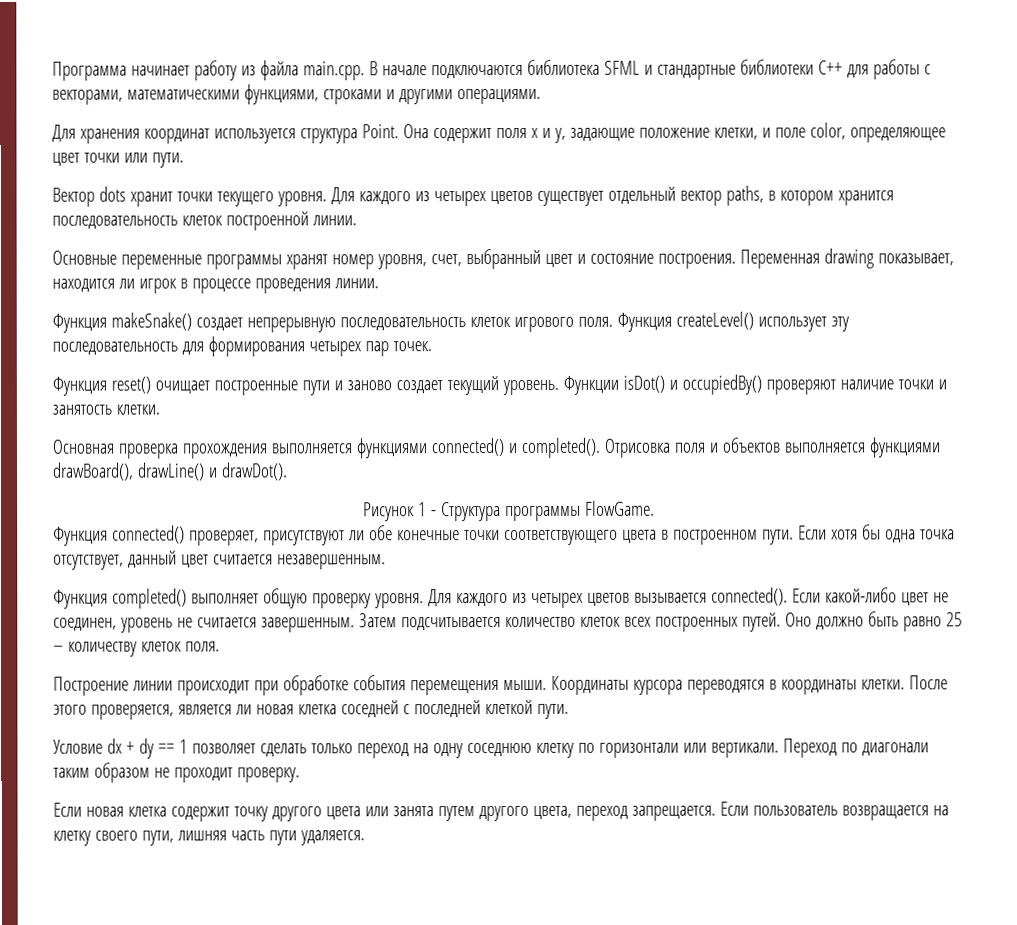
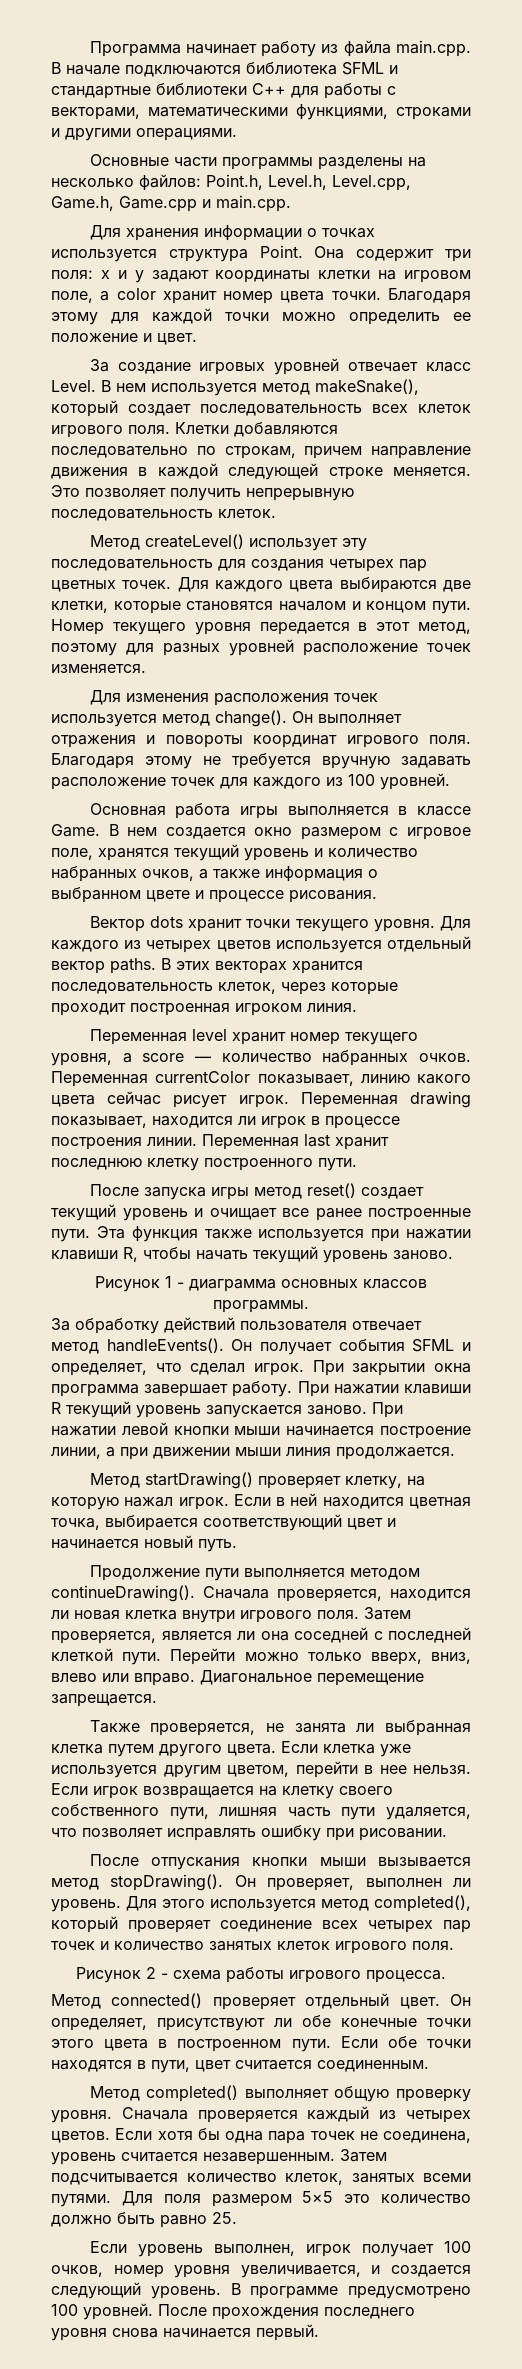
(541, 96) none -> [89,154,426,170] [51,174,411,191] [51,195,291,212] // Основные части программы разделены на несколько файлов: Point.h, Level.h, Level.cpp, Game.h, Game.cpp и main.cpp.
[143,128,210,144] координат -> [203,225,375,241] информации о точках
[495,122,946,143] [52,152,184,168] поля x и y, задающие положение клетки, и поле color, определяющее цвет точки или пути. -> [445,249,472,262] [51,270,471,283] [51,288,471,304] [51,308,471,325] [51,333,197,345] [89,358,471,375] [51,379,419,396] [51,400,471,417] [51,422,338,438] [51,446,471,459] [51,463,471,480] [51,485,354,501] [51,509,276,521] [89,534,367,551] [51,559,427,572] [51,577,471,593] [51,601,472,614] [51,619,471,635] [51,639,471,656] [51,664,146,673] [89,690,378,706] [51,710,402,727] [51,735,471,748] [51,753,471,769] [51,773,450,790] [89,803,471,819] [51,824,471,840] [51,844,418,861] [51,866,378,882] [51,887,377,903] три поля: x и y задают координаты клетки на игровом поле, а color хранит номер цвета точки. Благодаря этому для каждой точки можно определить ее положение и цвет. // За создание игровых уровней отвечает класс Level. В нем используется метод makeSnake(), который создает последовательность всех клеток игрового поля. Клетки добавляются последовательно по строкам, причем направление движения в каждой следующей строке меняется. Это позволяет получить непрерывную последовательность клеток. // Метод createLevel() использует эту последовательность для создания четырех пар цветных точек. Для каждого цвета выбираются две клетки, которые становятся началом и концом пути. Номер текущего уровня передается в этот метод, поэтому для разных уровней расположение точек изменяется. // Для изменения расположения точек используется метод change(). Он выполняет отражения и повороты координат игрового поля. Благодаря этому не требуется вручную задавать расположение точек для каждого из 100 уровней. // Основная работа игры выполняется в классе Game. В нем создается окно размером с игровое поле, хранятся текущий уровень и количество набранных очков, а также информация о выбранном цвете и процессе рисования.
[536,190,604,206] существует -> [275,940,382,953] используется
[725,185,894,206] [52,211,357,231] [52,248,736,270] paths, в котором хранится последовательность клеток построенной линии. // Основные переменные программы хранят номер уровня, счет, выбранный цвет и состояние построения. -> [110,958,363,974] [51,982,398,995] [51,1003,357,1016] [89,1029,418,1045] [51,1050,471,1066] [51,1071,471,1087] [51,1091,289,1108] paths. В этих векторах хранится последовательность клеток, через которые проходит построенная игроком линия. // Переменная level хранит номер текущего уровня, а score — количество набранных очков. Переменная currentColor показывает, линию какого цвета сейчас рисует игрок.
[254,278,379,294] [52,311,849,333] [52,336,432,357] [52,374,947,396] [52,404,160,415] [52,437,940,459] [52,462,288,481] [363,500,655,522] [53,525,259,546] проведения линии. // Функция makeSnake() создает непрерывную последовательность клеток игрового поля. Функция createLevel() использует эту последовательность для формирования четырех пар точек. // Функция reset() очищает построенные пути и заново создает текущий уровень. Функции isDot() и occupiedBy() проверяют наличие точки и занятость клетки. // Основная проверка прохождения выполняется функциями connected() и completed(). Отрисовка поля и объектов выполняется функциями drawBoard(), drawLine() и drawDot(). // Рисунок 1 - Структура программы FlowGame. // Функция connected() проверяет, -> [51,1134,389,1150] [51,1158,357,1171] [89,1183,424,1200] [51,1204,471,1221] [51,1226,471,1242] [51,1246,453,1263] [95,1276,427,1292] [213,1300,309,1313] [51,1317,422,1334] [51,1338,472,1355] [51,1360,472,1376] [51,1381,471,1397] [51,1401,403,1418] [51,1422,472,1439] [51,1447,455,1460] [89,1472,425,1489] [51,1493,471,1510] [51,1514,396,1531] [51,1535,237,1552] [89,1565,420,1581] [51,1585,471,1602] [51,1607,411,1623] [51,1627,471,1644] [51,1648,472,1665] [51,1670,424,1686] [51,1694,157,1707] [89,1720,471,1736] [51,1741,411,1757] [51,1761,471,1778] [51,1783,393,1799] [51,1804,471,1820] [51,1825,447,1841] [89,1854,471,1870] [51,1874,471,1891] [51,1895,471,1912] [51,1916,471,1933] [51,1941,454,1954] [76,1967,446,1983] [51,1993,471,2010] [51,2018,147,2031] построения линии. Переменная last хранит последнюю клетку построенного пути. // После запуска игры метод reset() создает текущий уровень и очищает все ранее построенные пути. Эта функция также используется при нажатии клавиши R, чтобы начать текущий уровень заново. // Рисунок 1 - диаграмма основных классов программы. // За обработку действий пользователя отвечает метод handleEvents(). Он получает события SFML и определяет, что сделал игрок. При закрытии окна программа завершает работу. При нажатии клавиши R текущий уровень запускается заново. При нажатии левой кнопки мыши начинается построение линии, а при движении мыши линия продолжается. // Метод startDrawing() проверяет клетку, на которую нажал игрок. Если в ней находится цветная точка, выбирается соответствующий цвет и начинается новый путь. // Продолжение пути выполняется методом continueDrawing(). Сначала проверяется, находится ли новая клетка внутри игрового поля. Затем проверяется, является ли она соседней с последней клеткой пути. Перейти можно только вверх, вниз, влево или вправо. Диагональное перемещение запрещается. // Также проверяется, не занята ли выбранная клетка путем другого цвета. Если клетка уже используется другим цветом, перейти в нее нельзя. Если игрок возвращается на клетку своего собственного пути, лишняя часть пути удаляется, что позволяет исправлять ошибку при рисовании. // После отпускания кнопки мыши вызывается метод stopDrawing(). Он проверяет, выполнен ли уровень. Для этого используется метод completed(), который проверяет соединение всех четырех пар точек и количество занятых клеток игрового поля. // Рисунок 2 - схема работы игрового процесса. // Метод connected() проверяет отдельный цвет. Он определяет,
[503,529,618,546] соответствующего -> [51,2039,94,2048] этого
[830,524,955,543] [53,550,386,570] [53,589,108,609] хотя бы одна точка отсутствует, данный цвет считается незавершенным. // Функция -> [387,2036,472,2048] [51,2060,429,2073] [89,2086,140,2101] обе точки находятся в пути, цвет считается соединенным. // Метод
[427,587,949,608] [53,611,963,633] [53,641,220,657] [53,675,948,696] [53,699,569,720] [53,738,929,759] [53,762,300,783] [53,801,949,822] [53,830,365,846] Для каждого из четырех цветов вызывается connected(). Если какой-либо цвет не соединен, уровень не считается завершенным. Затем подсчитывается количество клеток всех построенных путей. Оно должно быть равно 25 – количеству клеток поля. // Построение линии происходит при обработке события перемещения мыши. Координаты курсора переводятся в координаты клетки. После этого проверяется, является ли новая клетка соседней с последней клеткой пути. // Условие dx + dy == 1 позволяет сделать только переход на одну соседнюю клетку по горизонтали или вертикали. Переход по диагонали таким образом не проходит проверку. // Если новая клетка содержит точку другого цвета или занята путем другого цвета, переход запрещается. Если пользователь возвращается на клетку своего пути, лишняя часть пути удаляется. -> [121,2106,472,2123] [51,2128,471,2144] [51,2149,387,2165] [51,2173,471,2185] [51,2191,471,2207] [51,2212,237,2228] [89,2241,472,2257] [51,2265,471,2278] [51,2282,471,2299] [51,2303,415,2320] [51,2324,319,2341] Сначала проверяется каждый из четырех цветов. Если хотя бы одна пара точек не соединена, уровень считается незавершенным. Затем подсчитывается количество клеток, занятых всеми путями. Для поля размером 5×5 это количество должно быть равно 25. // Если уровень выполнен, игрок получает 100 очков, номер уровня увеличивается, и создается следующий уровень. В программе предусмотрено 100 уровней. После прохождения последнего уровня снова начинается первый.

